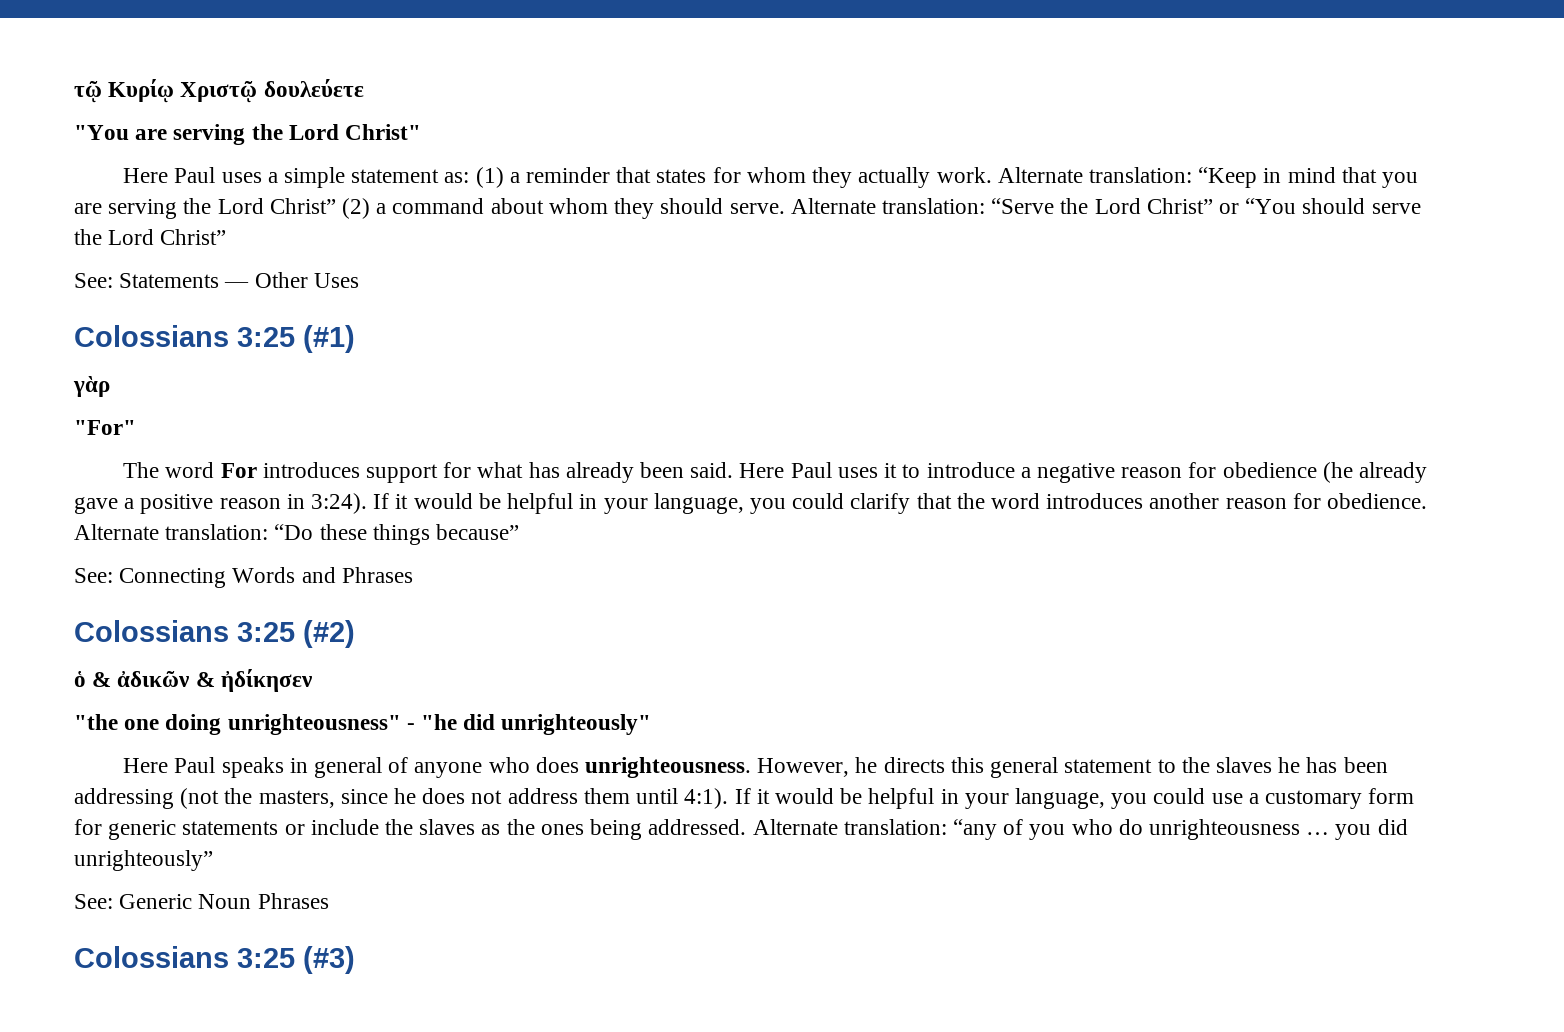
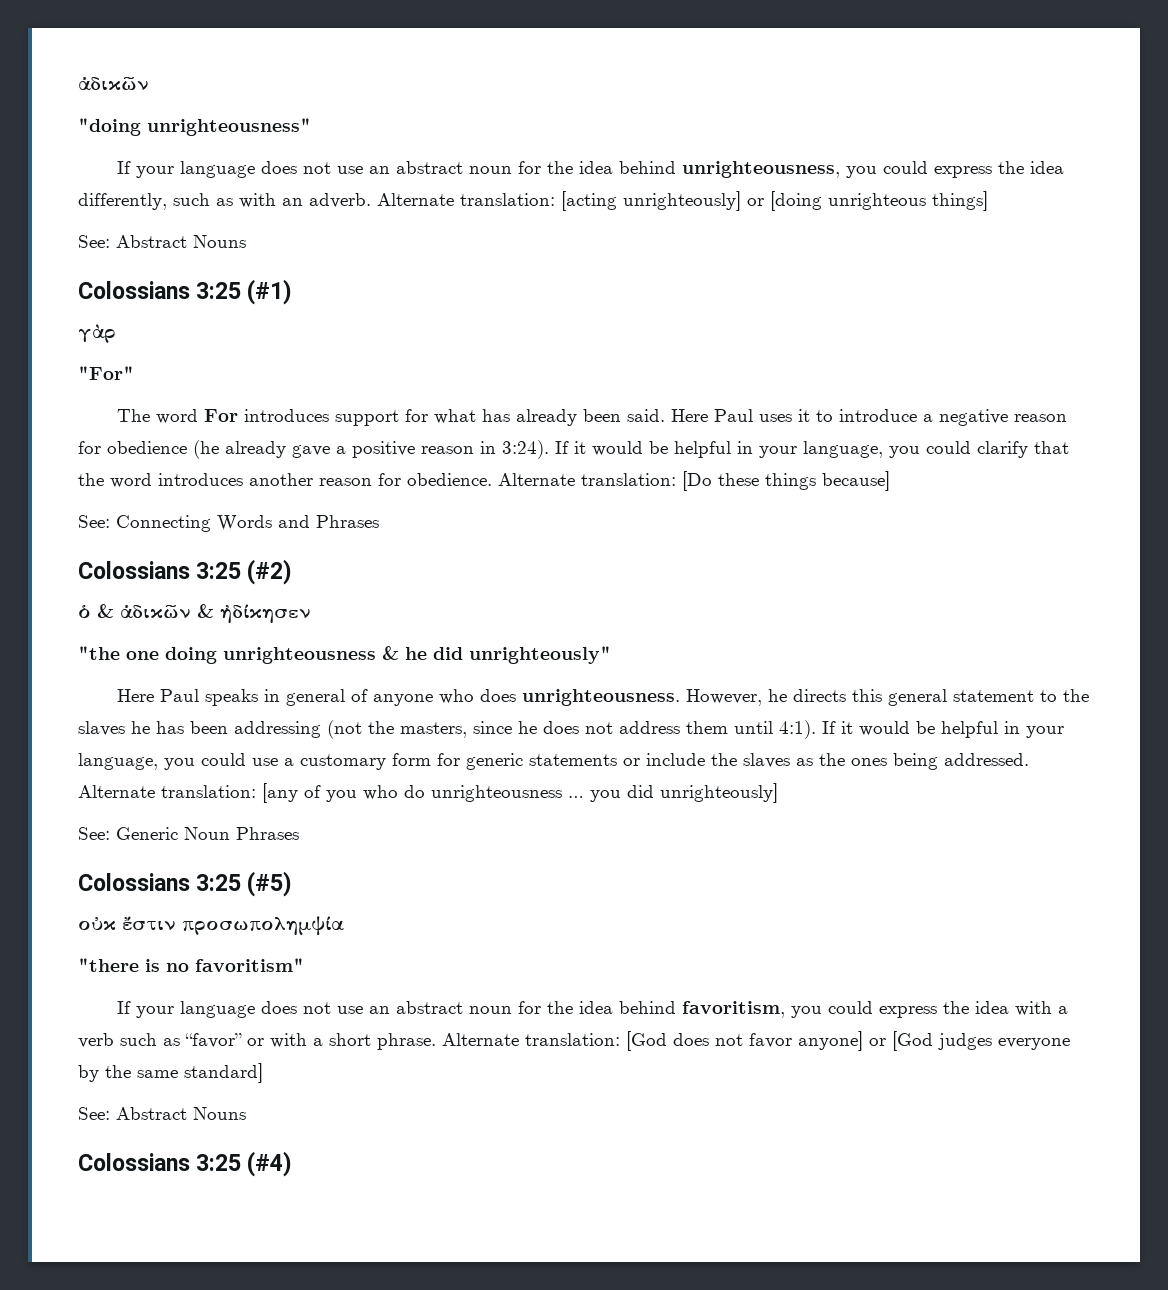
[74,79,364,103] [74,124,422,145] [123,167,1418,188] [74,198,1421,219] [74,229,227,245] [74,272,359,288] τῷ Κυρίῳ Χριστῷ δουλεύετε // "You are serving the Lord Christ" // Here Paul uses a simple statement as: (1) a reminder that states for whom they actually work. Alternate translation: “Keep in mind that you are serving the Lord Christ” (2) a command about whom they should serve. Alternate translation: “Serve the Lord Christ” or “You should serve the Lord Christ” // See: Statements — Other Uses -> [78,77,149,90] [78,118,311,136] [116,161,1064,178] [78,191,988,211] [78,235,246,248] ἀδικῶν // "doing unrighteousness" // If your language does not use an abstract noun for the idea behind unrighteousness, you could express the idea differently, such as with an adverb. Alternate translation: [acting unrighteously] or [doing unrighteous things] // See: Abstract Nouns
[274,524,314,540] “Do -> [682,471,712,491] [Do
[436,524,520,540] because” -> [822,471,890,491] because]
[227,714,458,735] unrighteousness" - "he -> [223,646,427,664] unrighteousness & he
[952,819,997,840] “any -> [262,783,298,803] [any
[74,850,213,871] unrighteously” -> [660,783,778,803] unrighteously]
[303,946,355,974] (#3) -> [247,871,293,897] [78,916,344,936] [78,958,304,972] [116,1001,1068,1018] [78,1031,1070,1051] [78,1063,263,1083] [78,1107,246,1120] [78,1151,293,1177] (#5) // οὐκ ἔστιν προσωπολημψία // "there is no favoritism" // If your language does not use an abstract noun for the idea behind favoritism, you could express the idea with a verb such as “favor” or with a short phrase. Alternate translation: [God does not favor anyone] or [God judges everyone by the same standard] // See: Abstract Nouns // Colossians 3:25 (#4)

